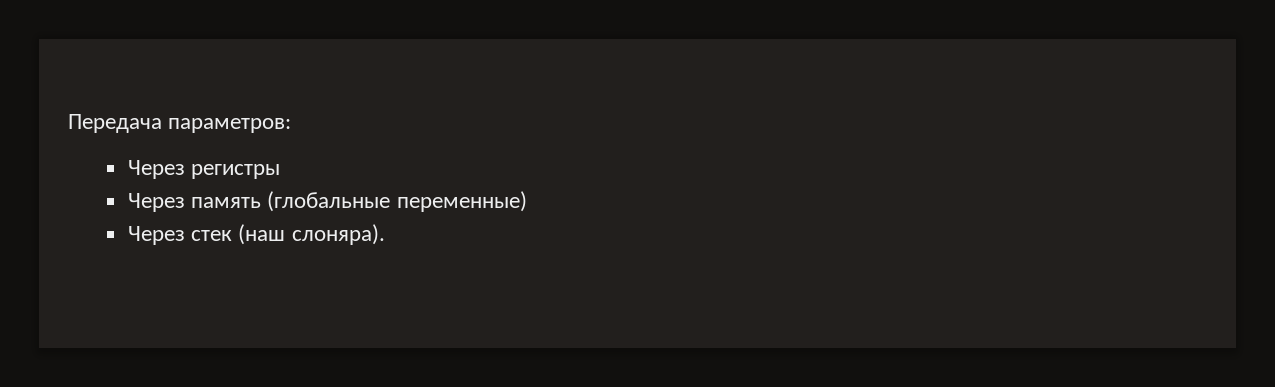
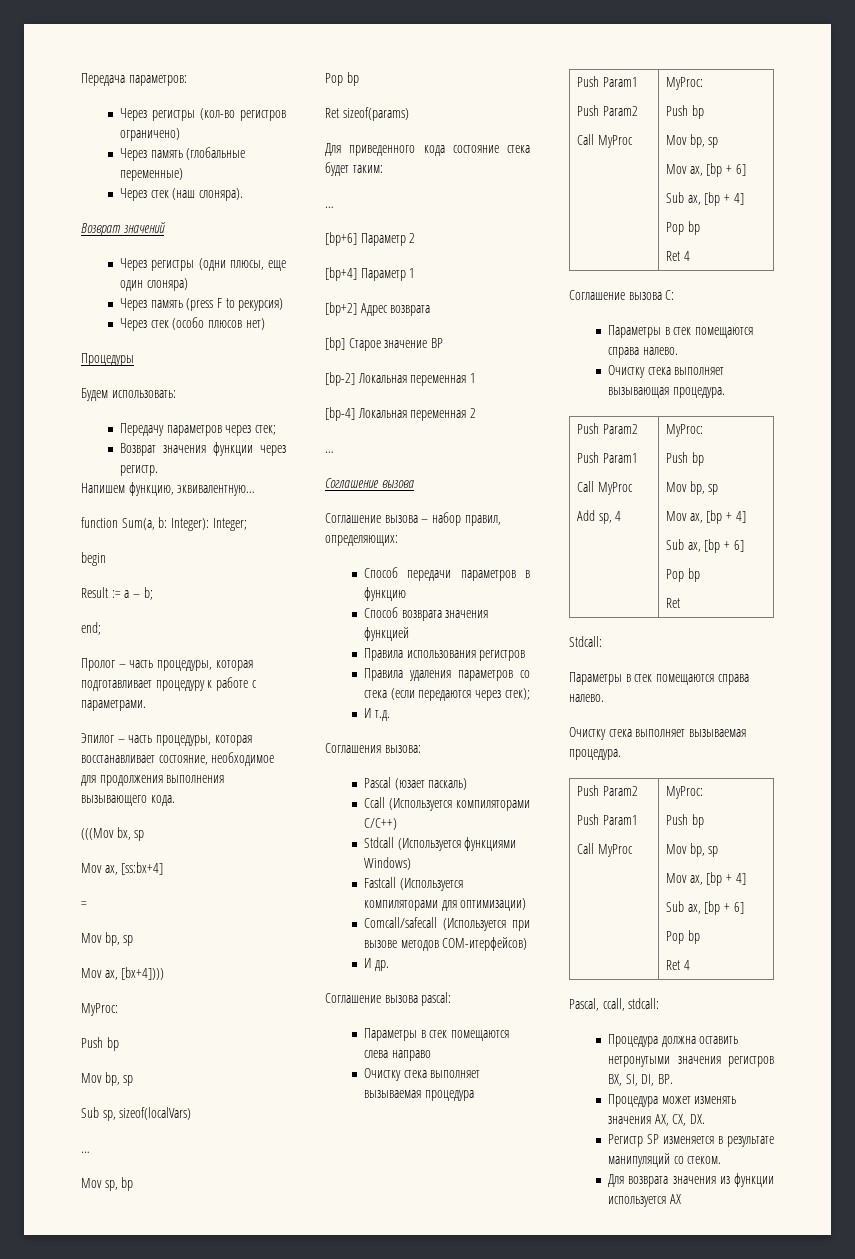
(281, 171) none -> [200,108,286,121] [120,128,181,141] (кол-во регистров ограничено)
(385, 234) none -> [81,222,165,236] [120,258,286,271] [120,278,188,291] [120,298,284,311] [120,317,265,331] [81,353,134,366] [81,388,176,401] [120,423,276,436] [120,442,286,456] [120,465,159,476] [81,482,256,496] [81,517,247,531] [81,552,106,566] [81,587,153,600] [81,622,101,635] [81,658,253,671] [81,677,257,691] [81,700,146,711] [81,733,252,746] [81,752,275,766] [81,775,225,786] [81,795,175,806] [81,827,145,841] [81,862,164,875] [81,901,87,908] [81,932,134,946] [81,967,165,980] [81,1003,118,1016] [81,1037,119,1051] [81,1072,134,1086] [81,1107,192,1121] [81,1151,90,1153] [81,1177,134,1191] [325,72,359,86] [325,107,409,121] [325,143,530,156] [325,162,383,176] [325,206,334,208] [325,232,416,246] [325,267,416,281] [325,302,431,316] [325,337,443,351] [325,372,476,386] [325,407,476,421] [325,451,334,453] [325,478,414,488] [325,512,501,526] [325,535,398,546] [364,567,530,581] [364,587,407,601] [364,607,489,621] [364,627,410,641] [364,648,526,661] [364,668,530,681] [364,688,530,701] [364,708,390,721] [325,743,421,753] [364,777,468,790] [364,797,530,811] [364,818,398,830] [364,837,517,851] [364,857,412,870] [364,877,463,891] [364,898,527,911] [364,917,530,931] [364,937,528,951] [364,958,389,971] [325,992,452,1006] [364,1028,509,1041] [364,1050,431,1061] [364,1068,481,1081] [364,1090,474,1101] [576,76,638,87] [576,105,638,116] [576,134,633,148] [665,77,703,90] [665,105,704,119] [665,134,719,148] [665,163,746,177] [665,192,744,206] [665,221,700,235] [665,251,690,261] [569,290,675,300] [608,325,753,338] [608,347,678,358] [608,365,725,378] [608,387,725,398] [576,423,638,434] [576,452,638,463] [576,481,633,495] [576,510,622,524] [665,424,703,437] [665,452,704,466] [665,481,719,495] [665,510,746,524] [665,539,744,553] [665,568,700,582] [665,598,680,608] [569,636,602,647] [569,672,749,685] [569,694,604,702] [569,727,746,740] [569,749,621,760] [576,785,638,796] [576,814,638,825] [576,843,633,857] [665,786,703,799] [665,814,704,828] [665,843,719,857] [665,872,746,886] [665,901,744,915] [665,930,700,944] [665,960,690,970] [569,998,660,1011] [608,1034,739,1047] [608,1056,774,1067] [608,1074,673,1086] [608,1094,737,1107] [608,1114,705,1126] [608,1134,774,1147] [608,1153,722,1167] [608,1173,774,1187] [608,1194,681,1207] // Возврат значений // Через регистры (одни плюсы, еще один слоняра) // Через память (press F to рекурсия) // Через стек (особо плюсов нет) // Процедуры // Будем использовать: // Передачу параметров через стек; // Возврат значения функции через регистр. // Напишем функцию, эквивалентную… // function Sum(a, b: Integer): Integer; // begin // Result := a – b; // end; // Пролог – часть процедуры, которая подготавливает процедуру к работе с параметрами. // Эпилог – часть процедуры, которая восстанавливает состояние, необходимое для продолжения выполнения вызывающего кода. // (((Mov bx, sp // Mov ax, [ss:bx+4] // = // Mov bp, sp // Mov ax, [bx+4]))) // MyProc: // Push bp // Mov bp, sp // Sub sp, sizeof(localVars) // … // Mov sp, bp // Pop bp // Ret sizeof(params) // Для приведенного кода состояние стека будет таким: // … // [bp+6] Параметр 2 // [bp+4] Параметр 1 // [bp+2] Адрес возврата // [bp] Старое значение BP // [bp-2] Локальная переменная 1 // [bp-4] Локальная переменная 2 // … // Соглашение вызова // Соглашение вызова – набор правил, определяющих: // Способ передачи параметров в функцию // Способ возврата значения функцией // Правила использования регистров // Правила удаления параметров со стека (если передаются через стек); // И т.д. // Соглашения вызова: // Pascal (юзает паскаль) // Ccall (Используется компиляторами C/C++) // Stdcall (Используется функциями Windows) // Fastcall (Используется компиляторами для оптимизации) // Comcall/safecall (Используется при вызове методов COM-итерфейсов) // И др. // Соглашение вызова pascal: // Параметры в стек помещаются слева направо // Очистку стека выполняет вызываемая процедура // Push Param1 // Push Param2 // Call MyProc | MyProc: // Push bp // Mov bp, sp // Mov ax, [bp + 6] // Sub ax, [bp + 4] // Pop bp // Ret 4 // Соглашение вызова C: // Параметры в стек помещаются справа налево. // Очистку стека выполняет вызывающая процедура. // Push Param2 // Push Param1 // Call MyProc // Add sp, 4 | MyProc: // Push bp // Mov bp, sp // Mov ax, [bp + 4] // Sub ax, [bp + 6] // Pop bp // Ret // Stdcall: // Параметры в стек помещаются справа налево. // Очистку стека выполняет вызываемая процедура. // Push Param2 // Push Param1 // Call MyProc | MyProc: // Push bp // Mov bp, sp // Mov ax, [bp + 4] // Sub ax, [bp + 6] // Pop bp // Ret 4 // Pascal, ccall, stdcall: // Процедура должна оставить нетронутыми значения регистров BX, SI, DI, BP. // Процедура может изменять значения AX, CX, DX. // Регистр SP изменяется в результате манипуляций со стеком. // Для возврата значения из функции используется AX

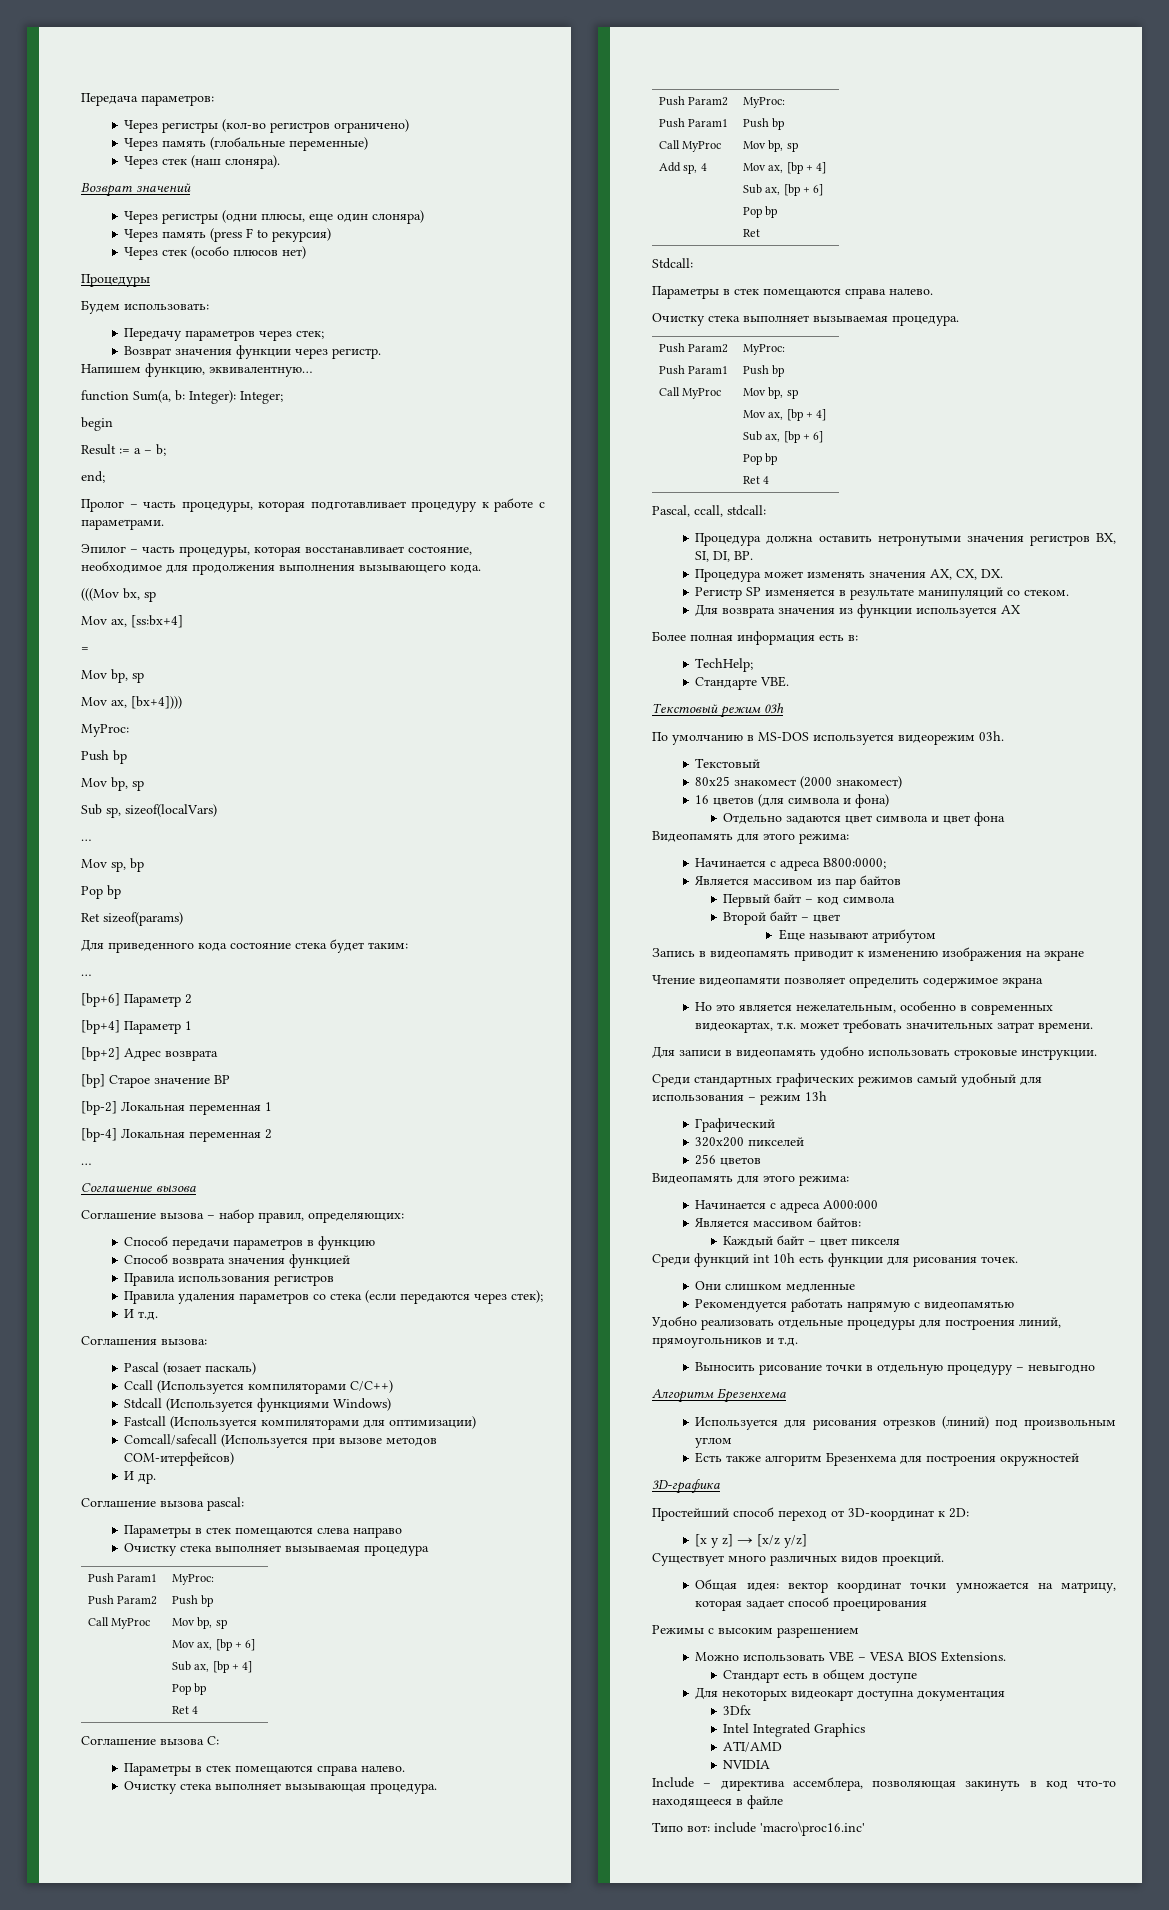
(681, 1199) none -> [652,631,858,645] [695,658,754,672] [695,676,790,690] [652,703,784,718] [652,731,1004,745] [695,758,761,768] [695,776,903,789] [695,794,890,808] [723,812,1006,826] [652,831,849,844] [695,858,887,871] [695,875,902,889] [723,893,896,907] [723,911,841,925] [779,929,937,943] [652,947,1084,961] [652,975,1043,988] [695,1001,1054,1015] [695,1019,1094,1033] [652,1046,1097,1060] [652,1073,1042,1087] [652,1091,827,1105] [695,1118,776,1132] [695,1137,805,1147] [695,1154,762,1166] [652,1173,849,1186] [695,1200,879,1213] [695,1217,862,1227] [723,1235,901,1247] [652,1253,1018,1267] [695,1281,856,1292] [695,1298,1015,1312] [651,1316,1061,1330] [652,1337,798,1348] [695,1362,1096,1375] [652,1389,786,1403] [695,1416,1116,1430] [695,1437,733,1448] [695,1452,1080,1466] [652,1479,720,1494] [652,1507,969,1521] [695,1534,808,1548] [652,1553,944,1566] [695,1579,1116,1593] [695,1597,928,1611] [652,1625,859,1638] [695,1651,1007,1662] [723,1669,918,1683] [695,1687,1006,1701] [723,1705,752,1715] [723,1723,866,1737] [723,1741,783,1752] [723,1760,771,1769] [652,1777,1116,1791] [652,1795,783,1809] [652,1821,865,1836] // Более полная информация есть в: // TechHelp; // Стандарте VBE. // Текстовый режим 03h // По умолчанию в MS-DOS используется видеорежим 03h. // Текстовый // 80х25 знакомест (2000 знакомест) // 16 цветов (для символа и фона) // Отдельно задаются цвет символа и цвет фона // Видеопамять для этого режима: // Начинается с адреса B800:0000; // Является массивом из пар байтов // Первый байт – код символа // Второй байт – цвет // Еще называют атрибутом // Запись в видеопамять приводит к изменению изображения на экране // Чтение видеопамяти позволяет определить содержимое экрана // Но это является нежелательным, особенно в современных видеокартах, т.к. может требовать значительных затрат времени. // Для записи в видеопамять удобно использовать строковые инструкции. // Среди стандартных графических режимов самый удобный для использования – режим 13h // Графический // 320х200 пикселей // 256 цветов // Видеопамять для этого режима: // Начинается с адреса А000:000 // Является массивом байтов: // Каждый байт – цвет пикселя // Среди функций int 10h есть функции для рисования точек. // Они слишком медленные // Рекомендуется работать напрямую с видеопамятью // Удобно реализовать отдельные процедуры для построения линий, прямоугольников и т.д. // Выносить рисование точки в отдельную процедуру – невыгодно // Алгоритм Брезенхема // Используется для рисования отрезков (линий) под произвольным углом // Есть также алгоритм Брезенхема для построения окружностей // 3D-графика // Простейший способ переход от 3D-координат к 2D: // [x y z] → [x/z y/z] // Существует много различных видов проекций. // Общая идея: вектор координат точки умножается на матрицу, которая задает способ проецирования // Режимы с высоким разрешением // Можно использовать VBE – VESA BIOS Extensions. // Стандарт есть в общем доступе // Для некоторых видеокарт доступна документация // 3Dfx // Intel Integrated Graphics // ATI/AMD // NVIDIA // Include – директива ассемблера, позволяющая закинуть в код что-то находящееся в файле // Типо вот: include 'macro\proc16.inc'

